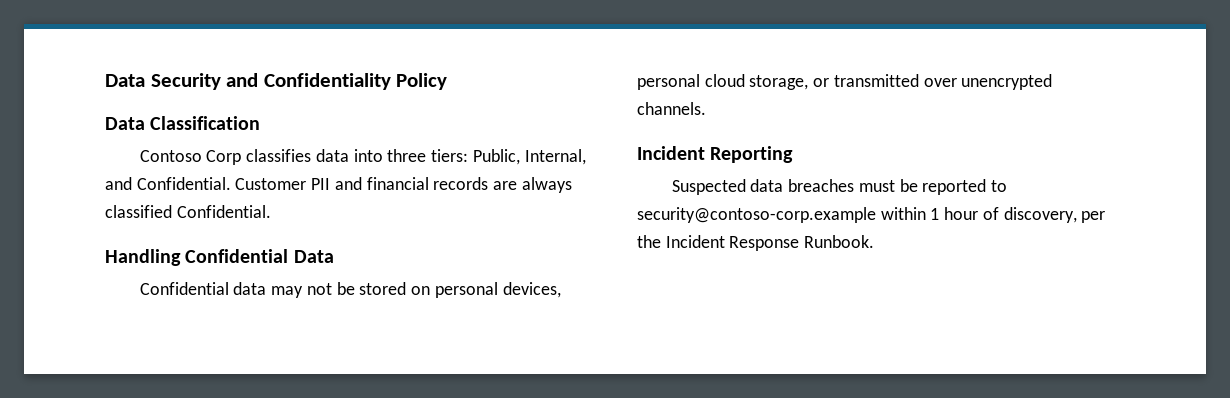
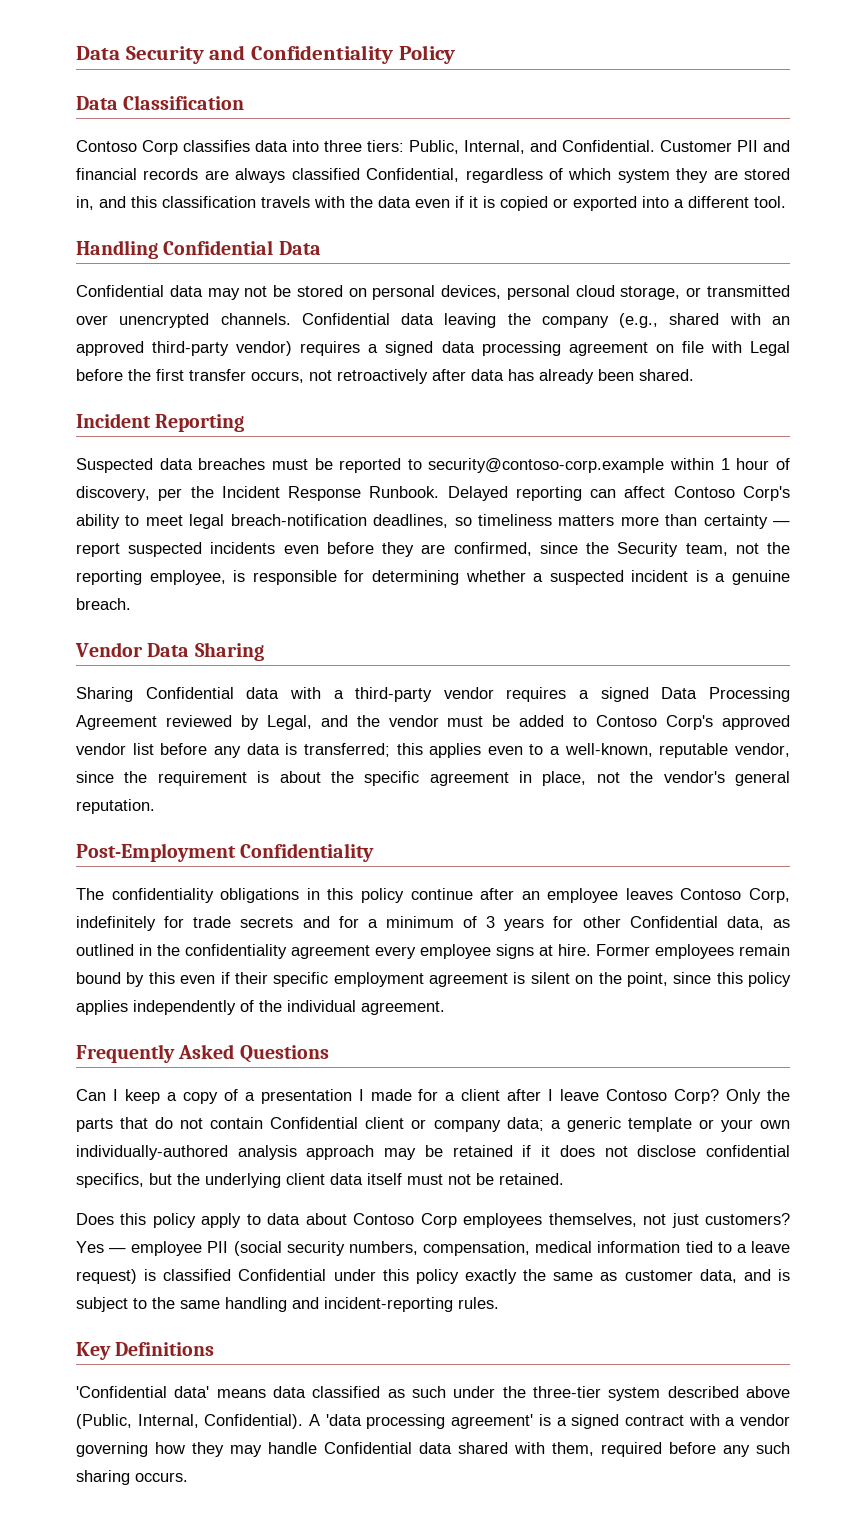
[176,205,271,218] Confidential. -> [366,168,790,183] [76,196,786,211] Confidential, regardless of which system they are stored in, and this classification travels with the data even if it is copied or exported into a different tool.
(706, 108) none -> [301,313,790,328] [76,341,790,356] [76,369,694,384] Confidential data leaving the company (e.g., shared with an approved third-party vendor) requires a signed data processing agreement on file with Legal before the first transfer occurs, not retroactively after data has already been shared.
(875, 241) none -> [447,486,790,501] [76,514,790,529] [76,542,791,557] [76,570,790,585] [76,598,131,610] [75,642,264,661] [76,687,790,702] [76,715,790,730] [76,743,790,758] [76,771,790,786] [76,799,155,814] [76,843,375,862] [76,888,791,903] [76,916,790,931] [76,944,790,959] [76,972,791,987] [76,1000,445,1015] [76,1044,329,1063] [76,1089,791,1104] [76,1117,791,1132] [76,1145,791,1160] [76,1173,564,1188] [76,1213,790,1228] [76,1241,791,1256] [76,1269,790,1284] [76,1297,499,1312] [76,1342,215,1360] [76,1386,791,1401] [76,1414,790,1429] [76,1442,790,1457] [76,1470,188,1485] Delayed reporting can affect Contoso Corp's ability to meet legal breach-notification deadlines, so timeliness matters more than certainty — report suspected incidents even before they are confirmed, since the Security team, not the reporting employee, is responsible for determining whether a suspected incident is a genuine breach. // Vendor Data Sharing // Sharing Confidential data with a third-party vendor requires a signed Data Processing Agreement reviewed by Legal, and the vendor must be added to Contoso Corp's approved vendor list before any data is transferred; this applies even to a well-known, reputable vendor, since the requirement is about the specific agreement in place, not the vendor's general reputation. // Post-Employment Confidentiality // The confidentiality obligations in this policy continue after an employee leaves Contoso Corp, indefinitely for trade secrets and for a minimum of 3 years for other Confidential data, as outlined in the confidentiality agreement every employee signs at hire. Former employees remain bound by this even if their specific employment agreement is silent on the point, since this policy applies independently of the individual agreement. // Frequently Asked Questions // Can I keep a copy of a presentation I made for a client after I leave Contoso Corp? Only the parts that do not contain Confidential client or company data; a generic template or your own individually-authored analysis approach may be retained if it does not disclose confidential specifics, but the underlying client data itself must not be retained. // Does this policy apply to data about Contoso Corp employees themselves, not just customers? Yes — employee PII (social security numbers, compensation, medical information tied to a leave request) is classified Confidential under this policy exactly the same as customer data, and is subject to the same handling and incident-reporting rules. // Key Definitions // 'Confidential data' means data classified as such under the three-tier system described above (Public, Internal, Confidential). A 'data processing agreement' is a signed contract with a vendor governing how they may handle Confidential data shared with them, required before any such sharing occurs.

